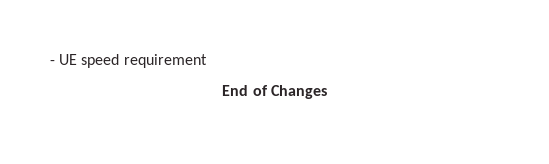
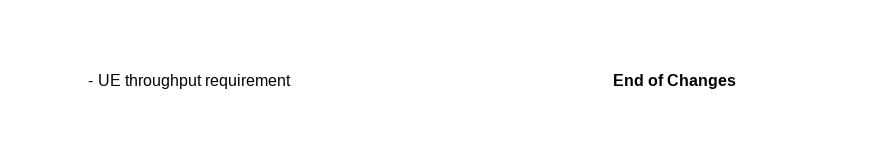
[81,54,120,68] speed -> [125,74,203,89] throughput

